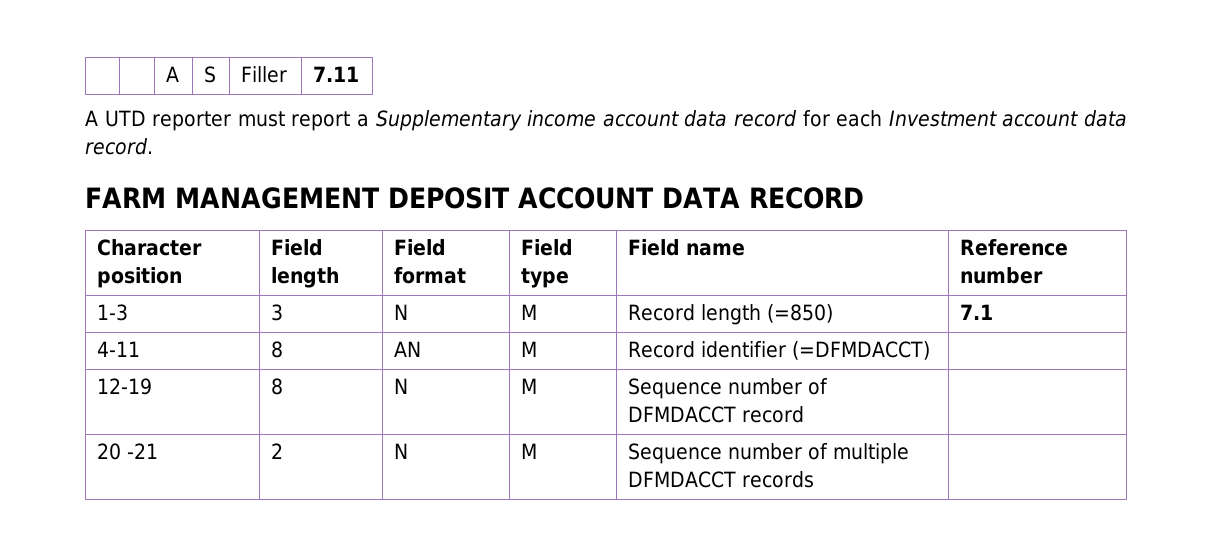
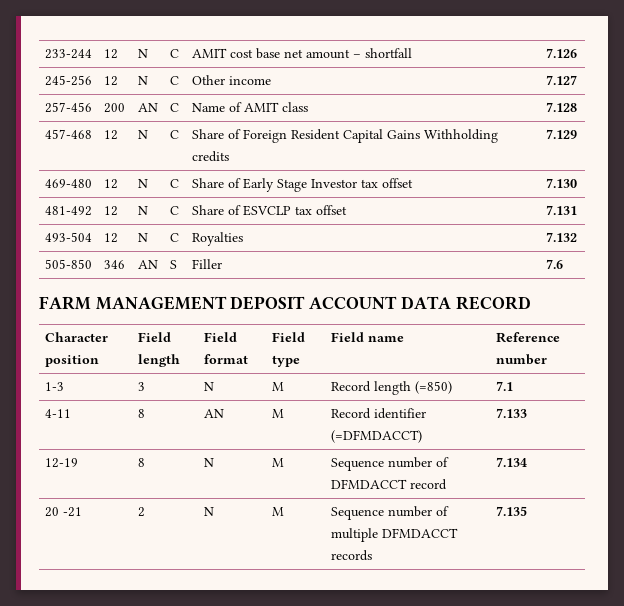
[166,66,180,82] [204,66,217,83] [241,66,288,83] [313,66,360,82] [85,110,1128,131] [85,138,153,155] | | A | S | Filler | 7.11 // A UTD reporter must report a Supplementary income account data record for each Investment account data record. -> [44,49,92,59] [103,49,118,59] [137,49,148,58] [169,49,179,58] [191,48,412,59] [545,48,577,58] [44,75,92,86] [103,76,118,86] [137,76,148,85] [169,76,179,85] [191,75,271,85] [545,75,577,85] [44,102,92,113] [103,103,125,113] [137,103,158,112] [169,103,179,112] [191,102,308,112] [545,102,577,112] [44,129,92,139] [103,130,118,140] [137,130,148,139] [169,130,179,139] [191,129,498,143] [191,151,229,162] [545,129,577,139] [44,179,92,188] [103,179,118,189] [137,179,148,188] [169,179,179,188] [191,178,413,192] [545,178,577,188] [44,206,92,216] [103,206,118,216] [137,206,148,215] [169,206,179,215] [191,205,347,216] [545,205,577,215] [44,232,92,242] [103,233,118,243] [137,233,148,242] [169,233,179,242] [191,232,243,246] [545,232,577,242] [44,259,92,269] [103,260,125,269] [137,260,158,269] [169,260,177,269] [191,259,222,269] [545,259,563,269] 233-244 | 12 | N | C | AMIT cost base net amount – shortfall | 7.126 // 245-256 | 12 | N | C | Other income | 7.127 // 257-456 | 200 | AN | C | Name of AMIT class | 7.128 // 457-468 | 12 | N | C | Share of Foreign Resident Capital Gains Withholding credits | 7.129 // 469-480 | 12 | N | C | Share of Early Stage Investor tax offset | 7.130 // 481-492 | 12 | N | C | Share of ESVCLP tax offset | 7.131 // 493-504 | 12 | N | C | Royalties | 7.132 // 505-850 | 346 | AN | S | Filler | 7.6
(931, 350) none -> [495,408,527,418] 7.133
(805, 414) none -> [495,457,527,467] 7.134
(815, 479) none -> [495,506,527,516] 7.135

